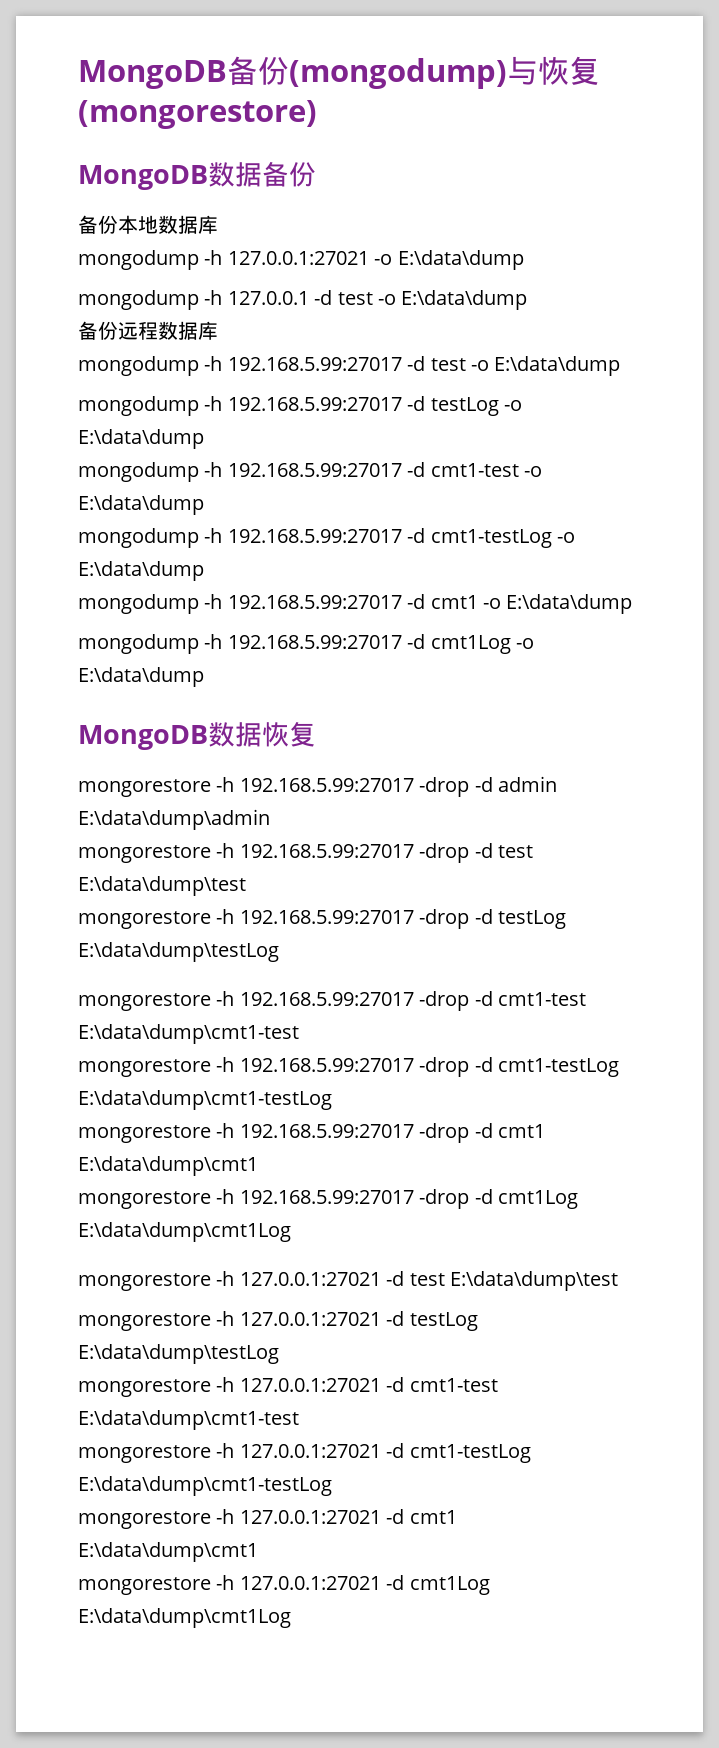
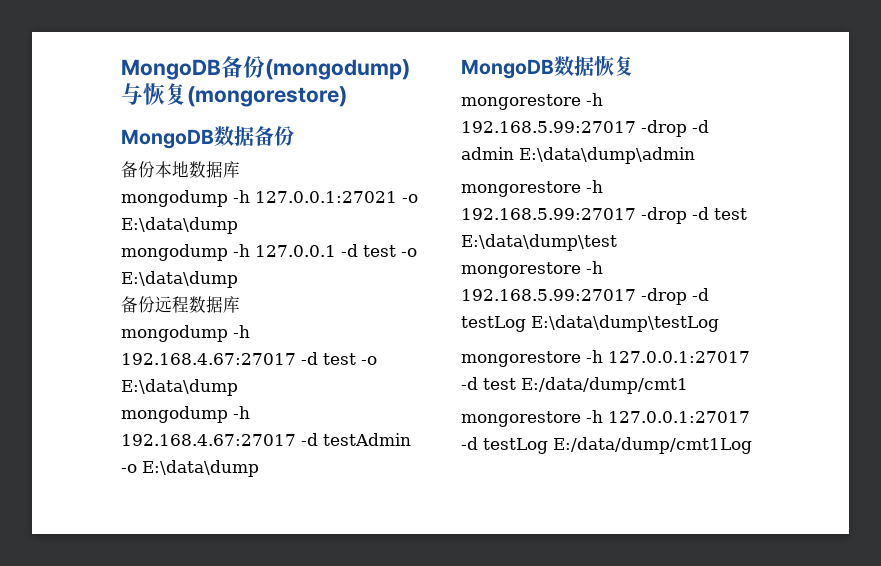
[227,357,402,371] 192.168.5.99:27017 -> [121,353,296,365] 192.168.4.67:27017
[227,396,522,416] [78,429,204,449] [78,462,542,482] [78,495,204,515] [78,528,575,548] [78,561,204,581] [78,594,633,614] [78,634,511,654] 192.168.5.99:27017 -d testLog -o E:\data\dump // mongodump -h 192.168.5.99:27017 -d cmt1-test -o E:\data\dump // mongodump -h 192.168.5.99:27017 -d cmt1-testLog -o E:\data\dump // mongodump -h 192.168.5.99:27017 -d cmt1 -o E:\data\dump // mongodump -h 192.168.5.99:27017 -d cmt1Log -> [121,433,411,446] 192.168.4.67:27017 -d testAdmin
[239,991,586,1011] [78,1024,299,1044] [78,1057,619,1077] [78,1090,332,1110] [78,1123,545,1143] [78,1156,258,1176] [78,1189,578,1209] [78,1222,291,1242] [78,1271,618,1291] [78,1311,478,1331] [78,1344,279,1364] [78,1377,498,1397] [78,1410,299,1430] [78,1443,531,1463] [78,1476,332,1496] [78,1509,457,1529] [78,1542,258,1562] [78,1575,490,1595] [78,1608,291,1628] 192.168.5.99:27017 -drop -d cmt1-test E:\data\dump\cmt1-test // mongorestore -h 192.168.5.99:27017 -drop -d cmt1-testLog E:\data\dump\cmt1-testLog // mongorestore -h 192.168.5.99:27017 -drop -d cmt1 E:\data\dump\cmt1 // mongorestore -h 192.168.5.99:27017 -drop -d cmt1Log E:\data\dump\cmt1Log // mongorestore -h 127.0.0.1:27021 -d test E:\data\dump\test // mongorestore -h 127.0.0.1:27021 -d testLog E:\data\dump\testLog // mongorestore -h 127.0.0.1:27021 -d cmt1-test E:\data\dump\cmt1-test // mongorestore -h 127.0.0.1:27021 -d cmt1-testLog E:\data\dump\cmt1-testLog // mongorestore -h 127.0.0.1:27021 -d cmt1 E:\data\dump\cmt1 // mongorestore -h 127.0.0.1:27021 -d cmt1Log E:\data\dump\cmt1Log -> [608,351,750,363] [461,377,688,394] [461,410,750,427] [461,437,752,454] 127.0.0.1:27017 -d test E:/data/dump/cmt1 // mongorestore -h 127.0.0.1:27017 -d testLog E:/data/dump/cmt1Log

